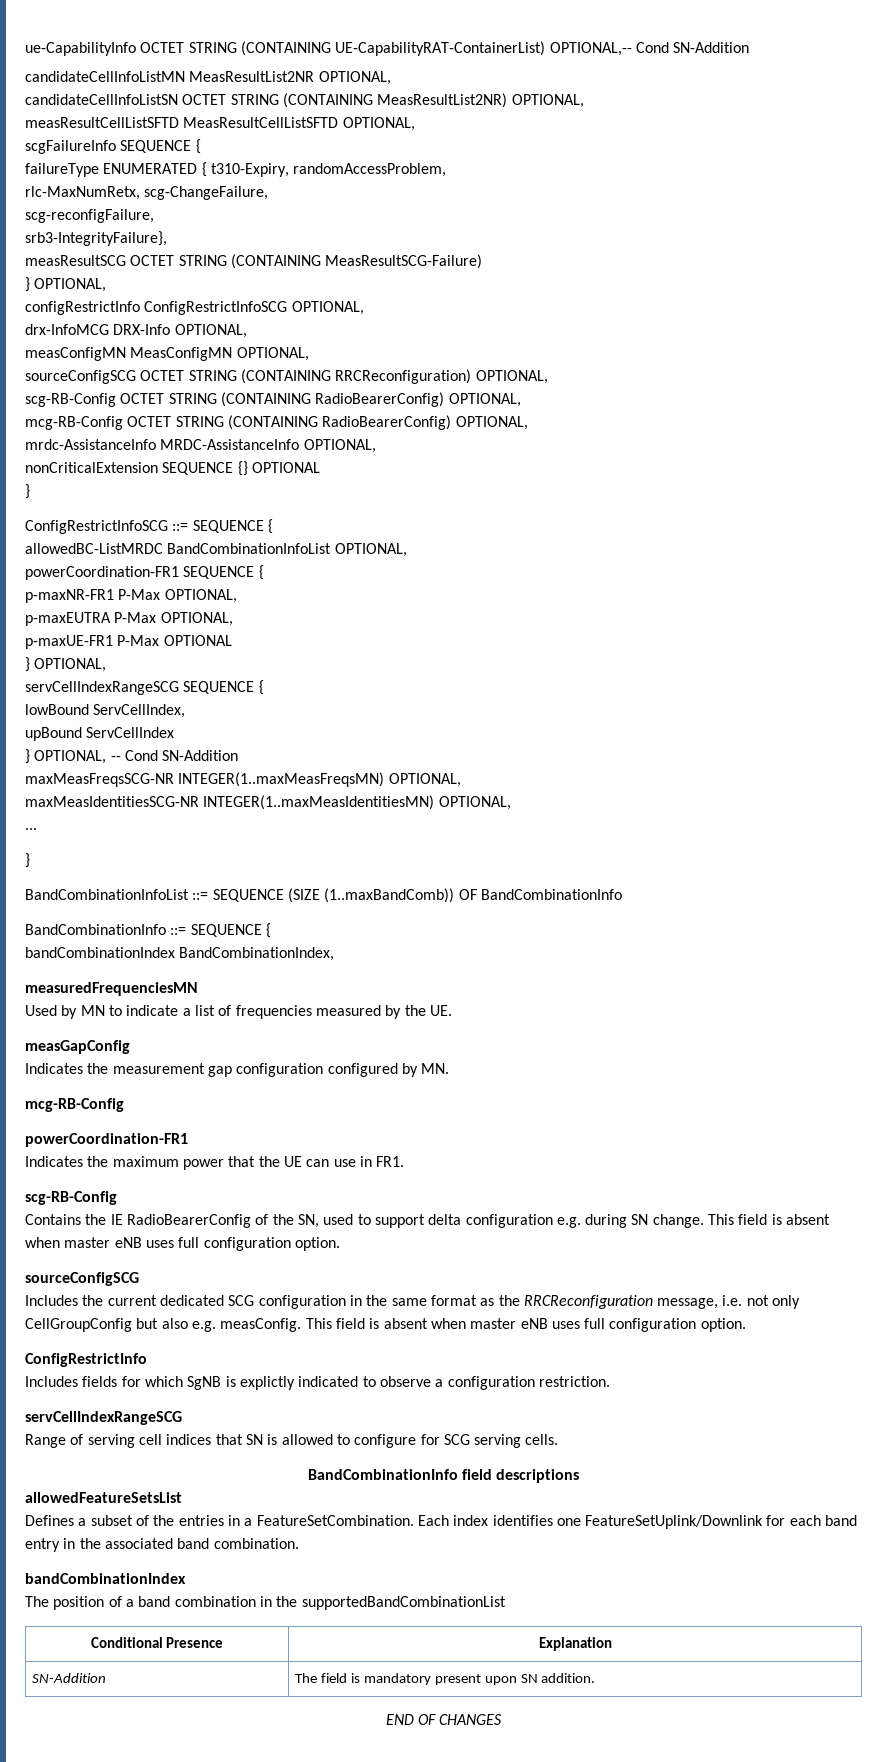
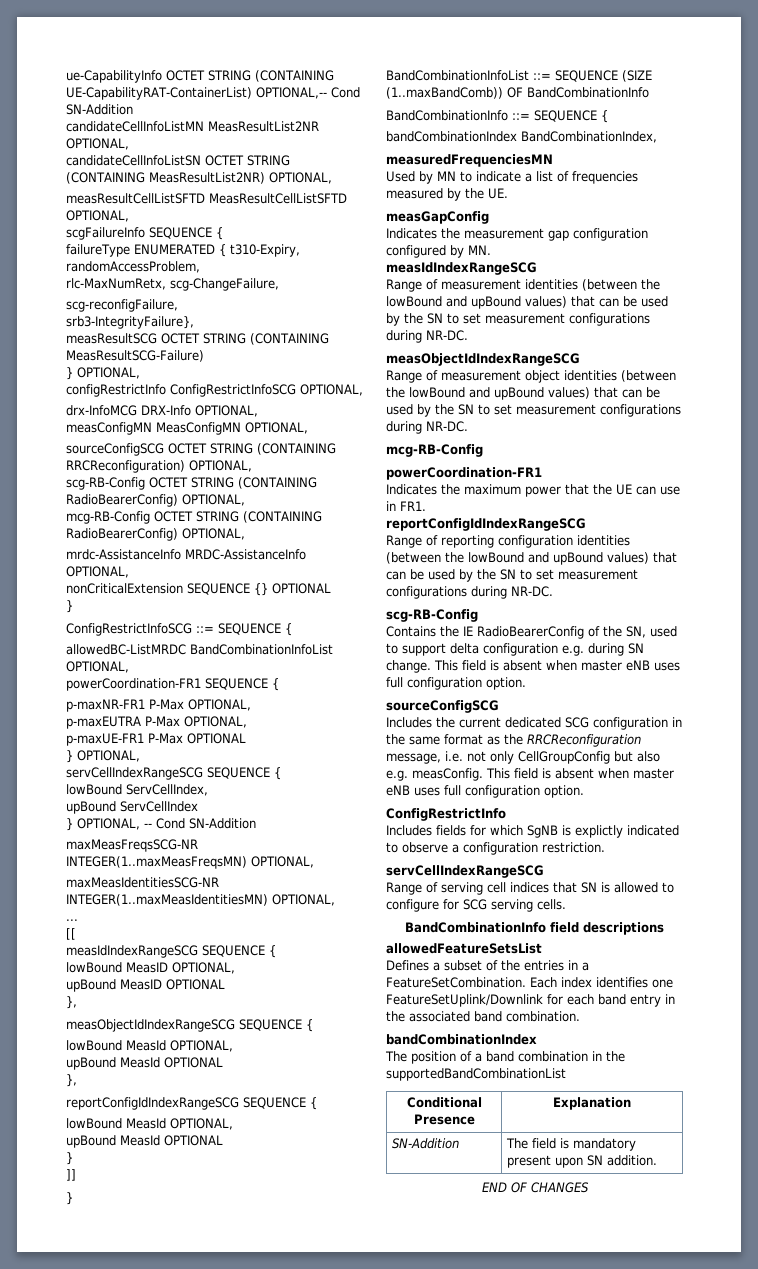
(37, 829) none -> [66,928,76,940] [66,945,276,958] [66,962,235,974] [66,979,225,992] [66,996,77,1009] [66,1019,313,1032] [66,1040,233,1052] [66,1057,223,1070] [66,1074,77,1087] [66,1097,317,1110] [66,1118,233,1130] [66,1135,223,1148] [66,1152,73,1165] [66,1169,76,1181] // [[ // measIdIndexRangeSCG SEQUENCE { // lowBound MeasID OPTIONAL, // upBound MeasID OPTIONAL // }, // measObjectIdIndexRangeSCG SEQUENCE { // lowBound MeasId OPTIONAL, // upBound MeasId OPTIONAL // }, // reportConfigIdIndexRangeSCG SEQUENCE { // lowBound MeasId OPTIONAL, // upBound MeasId OPTIONAL // } // ]]
(450, 1068) none -> [386,262,537,275] [386,279,660,292] [386,296,668,309] [386,313,650,326] [386,330,468,343] [386,353,580,366] [386,370,676,383] [386,387,660,400] [386,404,681,417] [386,421,468,434] // measIdIndexRangeSCG // Range of measurement identities (between the lowBound and upBound values) that can be used by the SN to set measurement configurations during NR-DC. // measObjectIdIndexRangeSCG // Range of measurement object identities (between the lowBound and upBound values) that can be used by the SN to set measurement configurations during NR-DC.
(405, 1161) none -> [386,518,586,531] [386,535,630,548] [386,552,677,565] [386,569,638,582] [386,586,553,599] // reportConfigIdIndexRangeSCG // Range of reporting configuration identities (between the lowBound and upBound values) that can be used by the SN to set measurement configurations during NR-DC.

